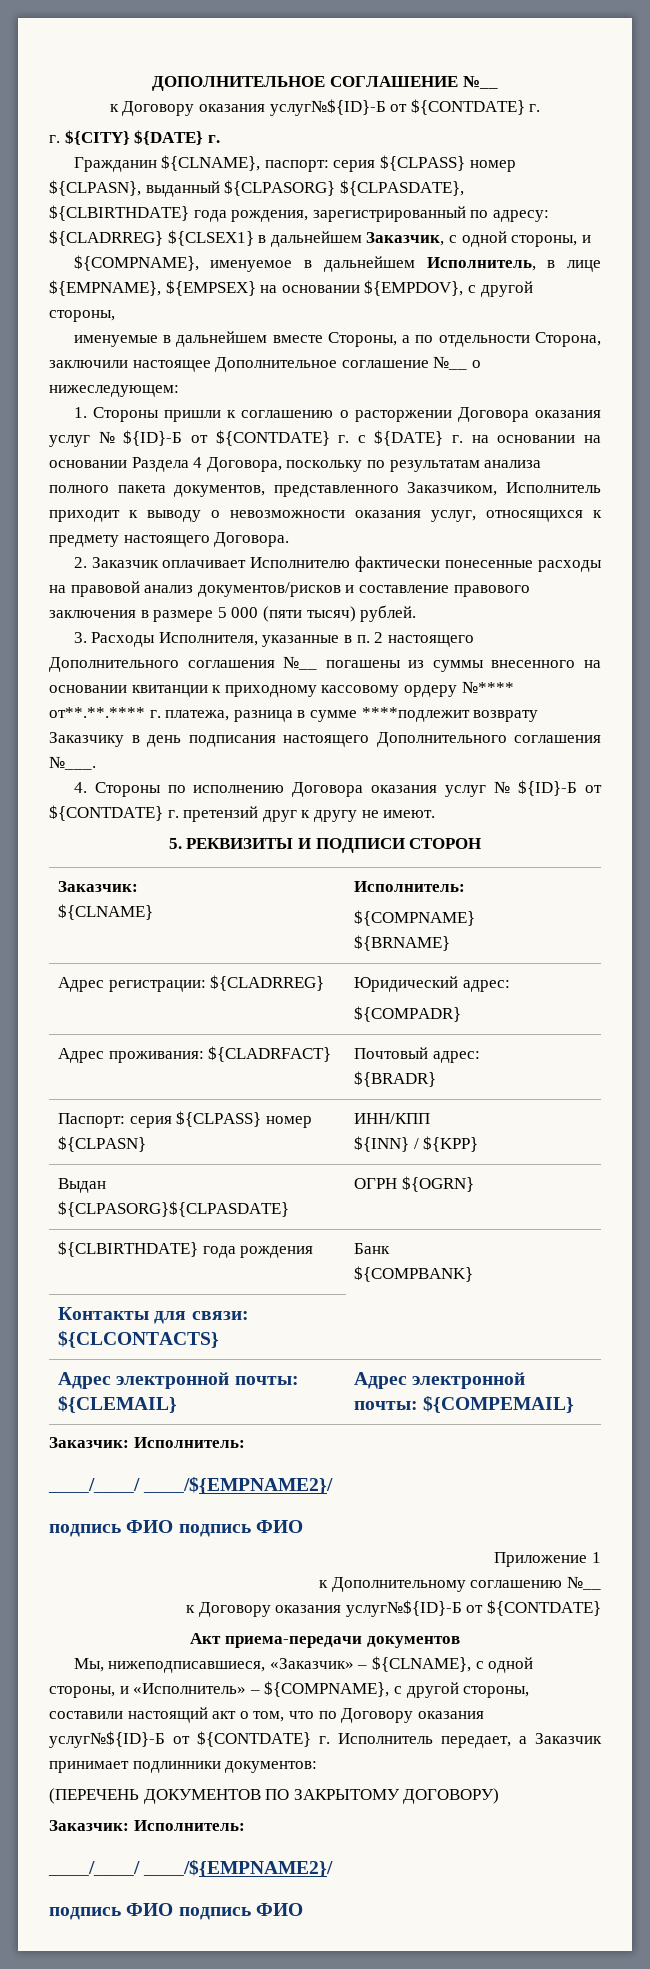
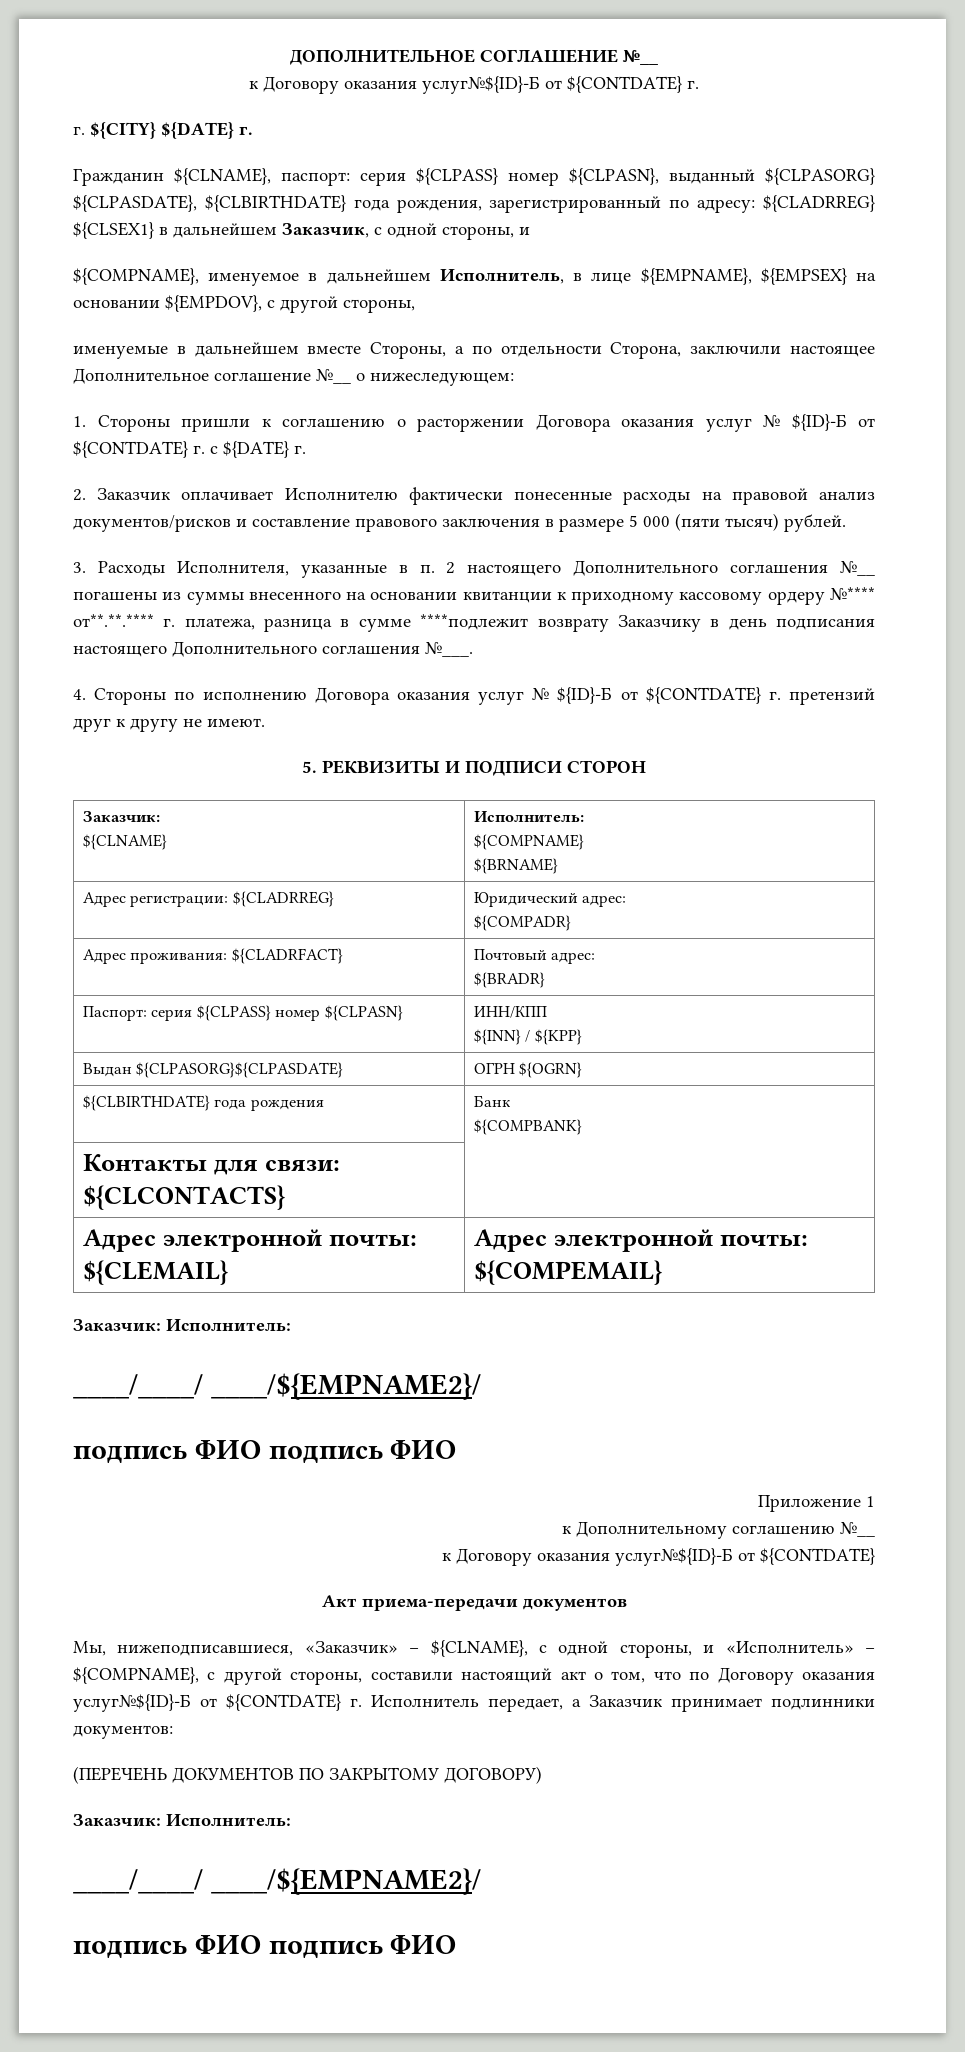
[471,435,601,443] [49,457,542,472] [49,482,601,497] [49,510,602,522] [49,532,290,547] на основании на основании Раздела 4 Договора, поскольку по результатам анализа полного пакета документов, представленного Заказчиком, Исполнитель приходит к выводу о невозможности оказания услуг, относящихся к предмету настоящего Договора. -> (306, 449) none

